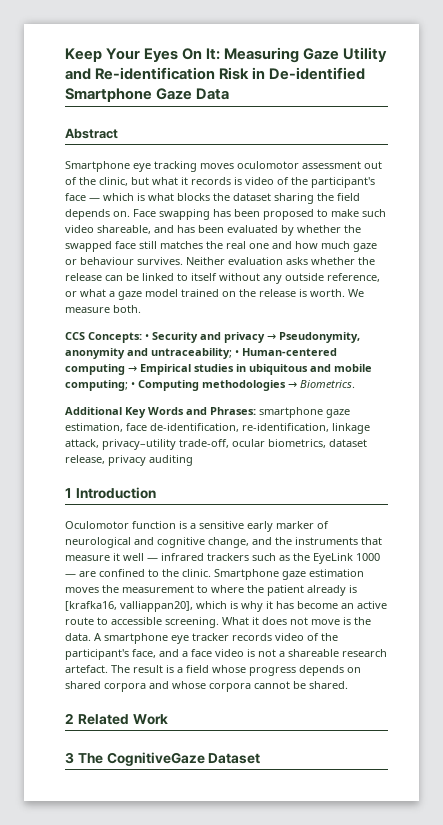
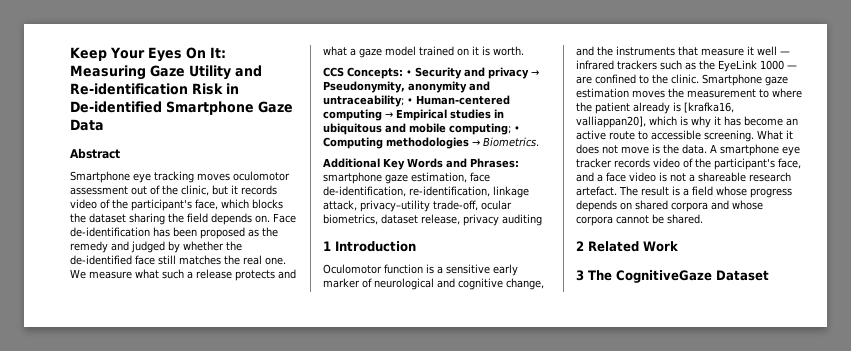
[152,177,178,185] what -> (228, 190) none
[234,177,375,188] [65,193,174,201] is video of the participant's face — which is what -> [70,199,249,211] video of the participant's face, which
[159,209,210,220] swapping -> [70,227,150,237] de-identification
[317,209,386,217] [65,225,278,234] to make such video shareable, and has been evaluated -> [248,227,278,237] [70,241,165,253] as the remedy and judged
[65,241,112,252] swapped -> [70,255,132,265] de-identified
[249,241,377,252] [65,257,375,265] [65,273,380,284] [65,291,77,297] one and how much gaze or behaviour survives. Neither evaluation asks whether the release can be linked to itself without any outside reference, or -> [265,257,286,265] [70,269,296,281] one. We measure what such a release protects and
[239,289,296,297] the release -> [472,46,479,55] it
[348,289,364,297] [65,305,141,313] We measure both. -> (524, 51) none

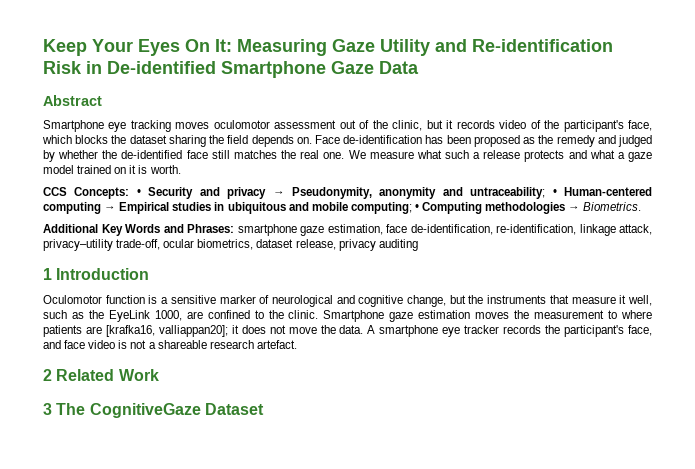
[493,264,518,276] early -> (216, 299) none
[576,46,594,56] and -> [449,295,466,304] but
[757,46,790,56] [576,60,657,70] well — infrared trackers -> [628,295,652,306] well,
[760,60,797,70] 1000 — -> [154,310,182,321] 1000,
[576,102,734,114] [576,116,798,128] [576,130,783,142] the patient already is [krafka16, valliappan20], which is why it has become an active route to accessible screening. What -> [43,325,228,337] patients are [krafka16, valliappan20];
[652,144,660,154] is -> (317, 330) none
[653,158,693,168] video of -> (542, 329) none
[597,174,603,182] a -> (61, 344) none
[619,186,792,198] [576,200,763,212] [576,214,703,226] The result is a field whose progress depends on shared corpora and whose corpora cannot be shared. -> (297, 344) none

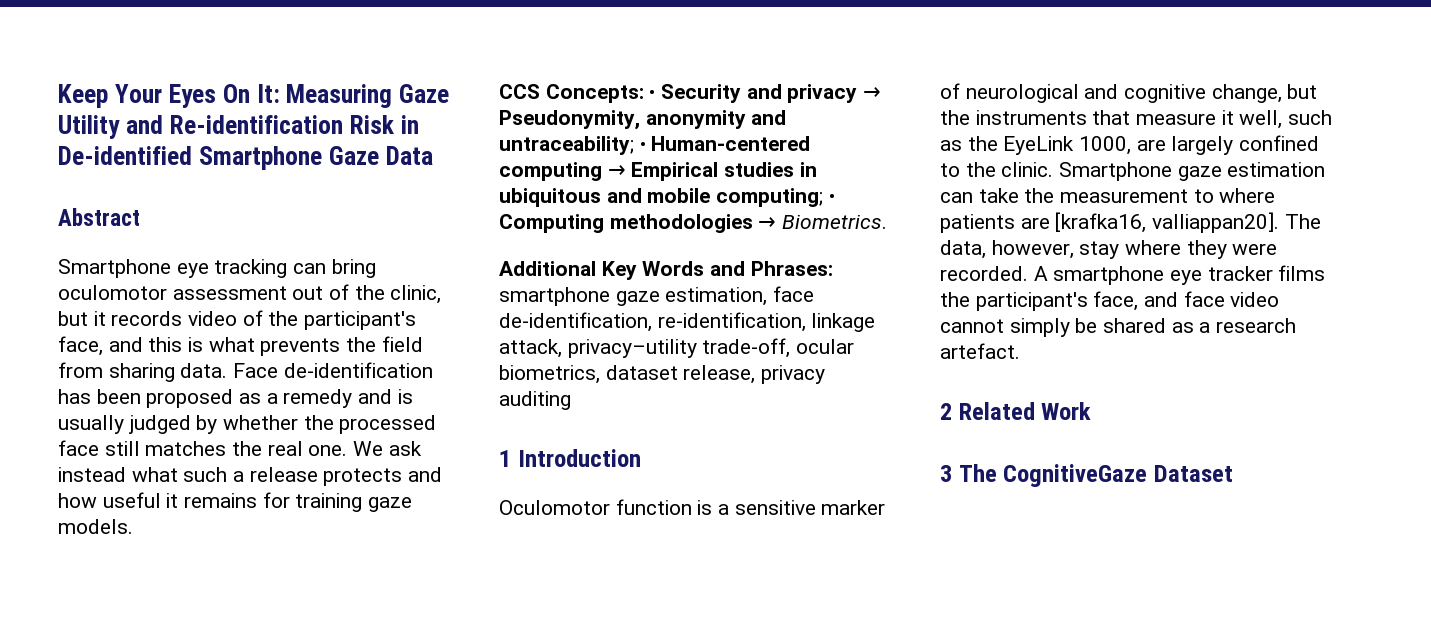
[175,122,210,129] moves -> [293,259,376,278] can bring
[42,135,312,147] which blocks the dataset sharing the field depends on. -> [108,336,423,356] [58,362,228,382] and this is what prevents the field from sharing data.
[538,135,554,144] the -> [266,393,278,404] a
(616, 139) none -> [397,389,413,404] [58,415,124,434] is usually
[121,150,183,159] de-identified -> [339,415,437,434] processed
[369,151,414,159] measure -> [388,441,422,456] [58,467,126,482] ask instead
[589,150,652,162] [43,165,181,174] what a gaze model trained on it is worth. -> [58,492,413,512] [58,519,133,534] how useful it remains for training gaze models.
(203, 315) none -> [1171,136,1234,155] largely
[475,312,510,319] moves -> [940,188,1019,203] can take
[158,325,364,337] valliappan20]; it does not move the data. -> [1152,212,1321,233] [940,240,1278,259] [940,266,1028,281] valliappan20]. The data, however, stay where they were recorded.
[503,325,542,334] records -> [1278,265,1326,281] films
[118,340,207,349] is not a shareable -> [940,318,1211,337] cannot simply be shared as a

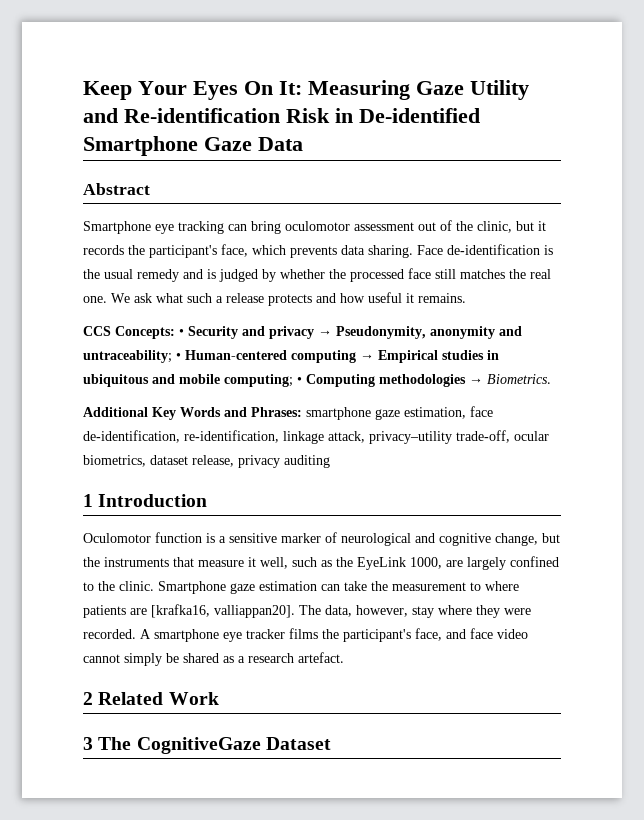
[188,310,417,330] [58,336,423,356] [58,362,433,382] [58,389,278,408] video of the participant's face, and this is what prevents the field from sharing data. Face de-identification has been proposed as a -> [128,244,553,258] [83,269,133,279] the participant's face, which prevents data sharing. Face de-identification is the usual
[58,415,124,434] usually -> (216, 274) none
[58,467,126,482] instead -> (152, 298) none
[184,492,413,512] [58,519,133,534] remains for training gaze models. -> [418,293,466,303] remains.

